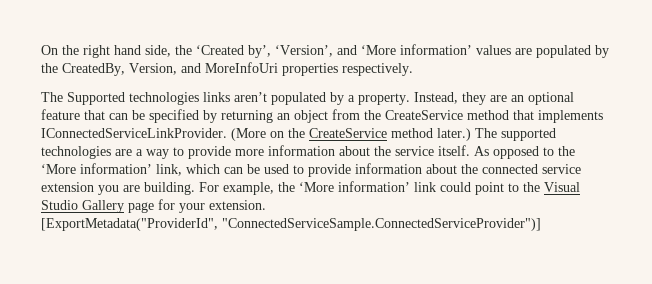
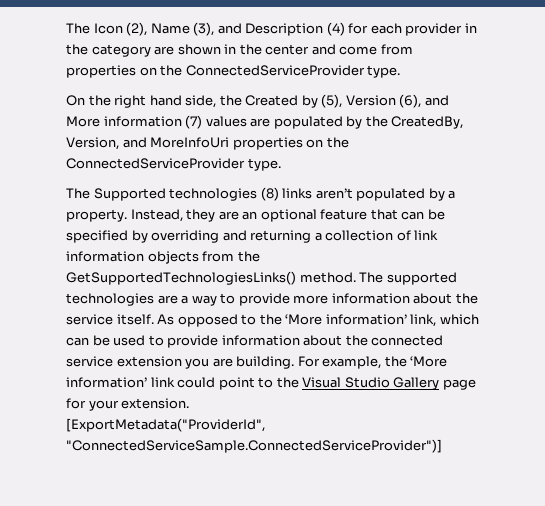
(41, 50) none -> [66,22,477,36] [66,44,413,57] [66,65,401,78] The Icon (2), Name (3), and Description (4) for each provider in the category are shown in the center and come from properties on the ConnectedServiceProvider type. //
[196,44,472,58] ‘Created by’, ‘Version’, and ‘More information’ -> [245,94,449,108] [66,115,203,129] Created by (5), Version (6), and More information (7)
[342,63,413,76] respectively. -> [306,137,349,148] [66,158,281,171] on the ConnectedServiceProvider type.
(199, 98) none -> [260,187,279,201] (8)
[221,109,603,123] [41,128,471,141] returning an object from the CreateService method that implements IConnectedServiceLinkProvider. (More on the CreateService method later.) -> [151,230,439,243] [66,251,260,264] [66,271,356,285] overriding and returning a collection of link information objects from the GetSupportedTechnologiesLinks() method.

